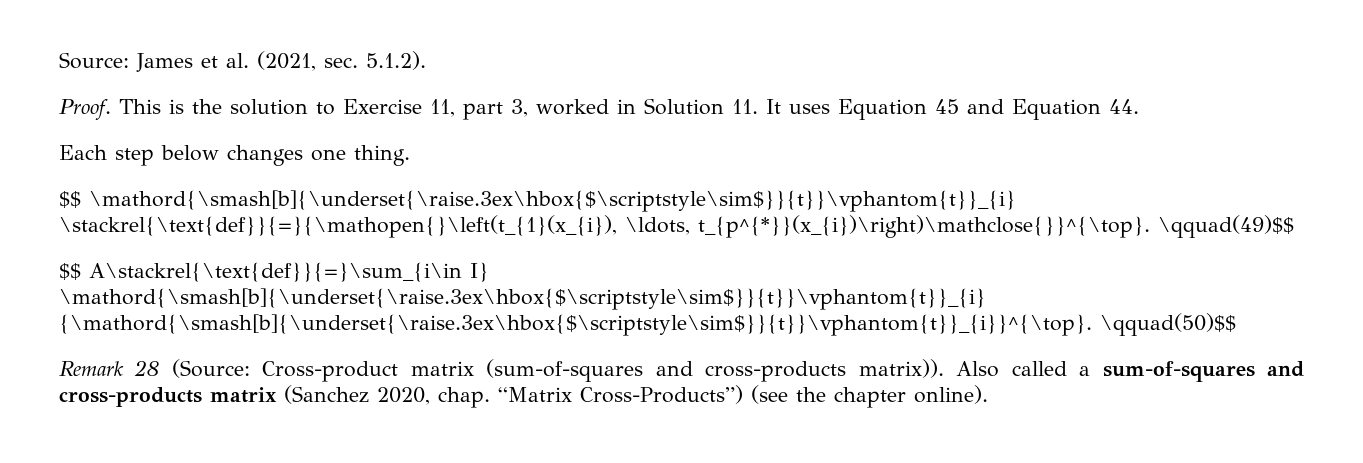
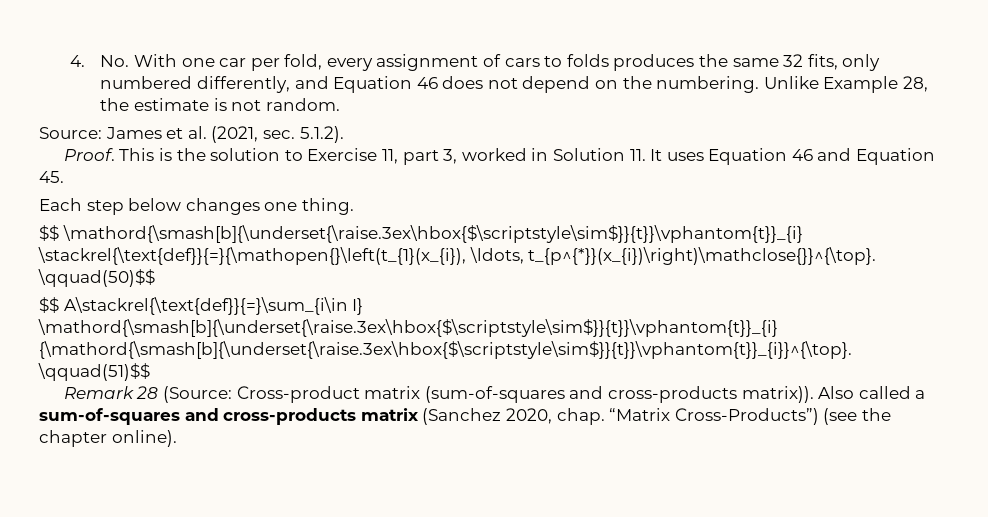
(59, 60) none -> [69,54,881,71] [100,76,929,93] [100,98,340,111] 4. No. With one car per fold, every assignment of cars to folds produces the same 32 fits, only numbered differently, and Equation 46 does not depend on the numbering. Unlike Example 28, the estimate is not random. //
[935,99,1139,120] 45 and Equation 44. -> [791,148,936,165] [39,171,64,183] 46 and Equation 45.
[1158,215,1294,238] \qquad(49)$$ -> [38,269,155,287] \qquad(50)$$
[1100,313,1236,336] \qquad(50)$$ -> [38,363,150,381] \qquad(51)$$

